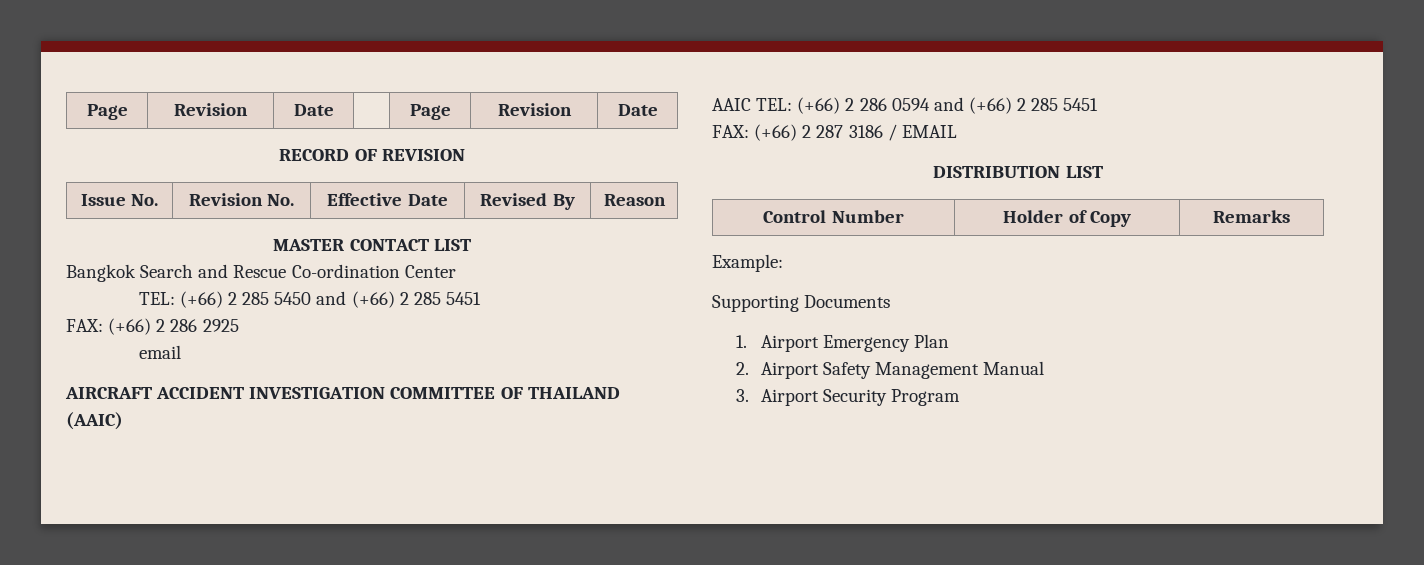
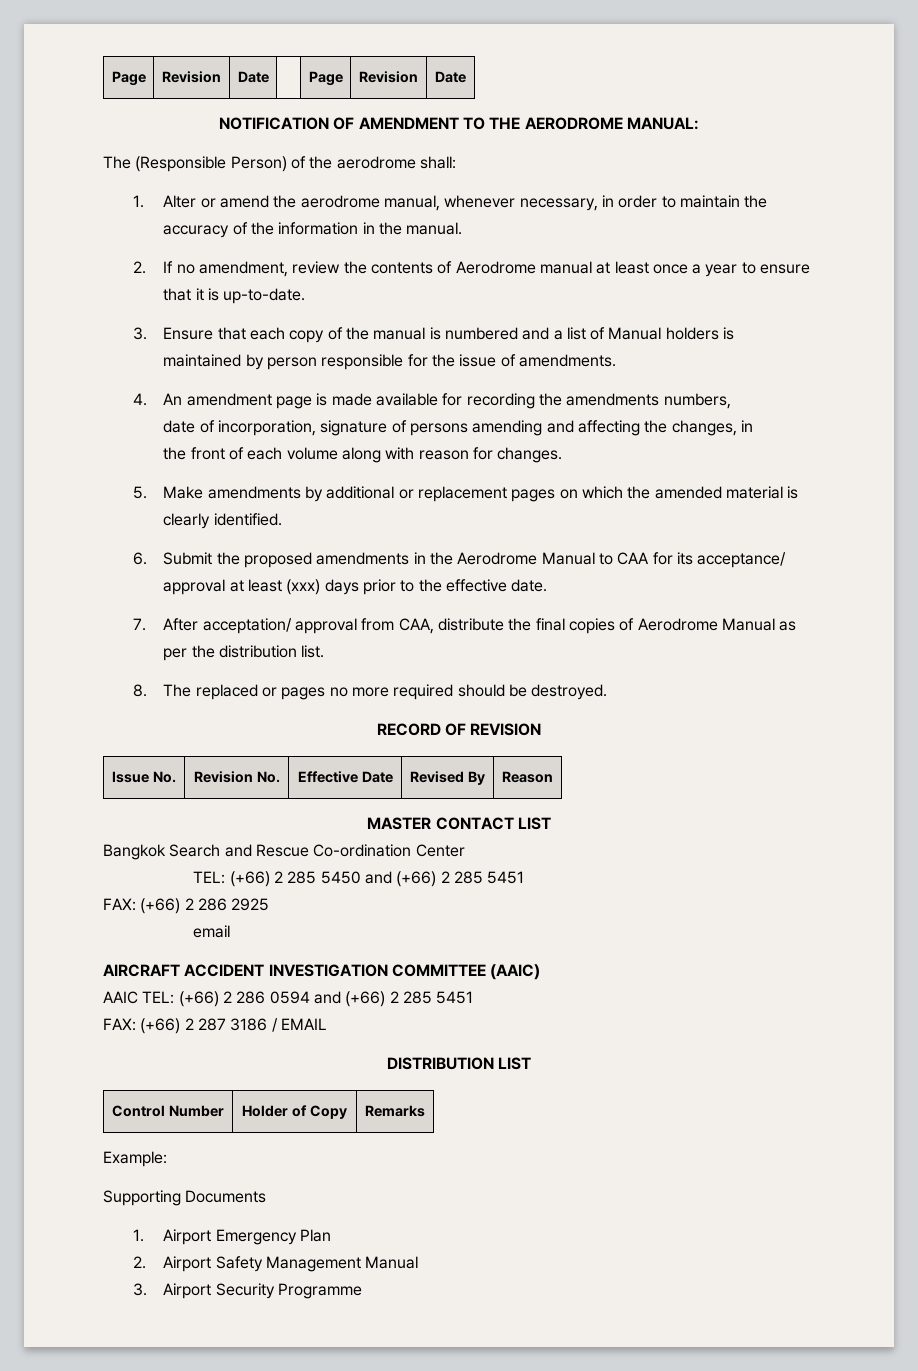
(658, 110) none -> [219,117,699,130] [103,156,456,172] [133,195,768,211] [163,222,463,238] [133,261,811,277] [163,288,306,304] [133,327,735,343] [163,354,616,370] [133,393,731,409] [163,420,753,436] [163,447,563,463] [133,486,799,502] [163,513,282,529] [133,552,787,568] [163,579,548,595] [133,618,797,634] [163,645,325,661] [133,684,608,700] // NOTIFICATION OF AMENDMENT TO THE AERODROME MANUAL: // The (Responsible Person) of the aerodrome shall: // 1. Alter or amend the aerodrome manual, whenever necessary, in order to maintain the accuracy of the information in the manual. // 2. If no amendment, review the contents of Aerodrome manual at least once a year to ensure that it is up-to-date. // 3. Ensure that each copy of the manual is numbered and a list of Manual holders is maintained by person responsible for the issue of amendments. // 4. An amendment page is made available for recording the amendments numbers, // date of incorporation, signature of persons amending and affecting the changes, in // the front of each volume along with reason for changes. // 5. Make amendments by additional or replacement pages on which the amended material is clearly identified. // 6. Submit the proposed amendments in the Aerodrome Manual to CAA for its acceptance/ approval at least (xxx) days prior to the effective date. // 7. After acceptation/ approval from CAA, distribute the final copies of Aerodrome Manual as per the distribution list. // 8. The replaced or pages no more required should be destroyed.
[500,387,620,399] OF THAILAND -> (486, 970) none
[890,389,960,406] Program -> [277,1283,362,1299] Programme

